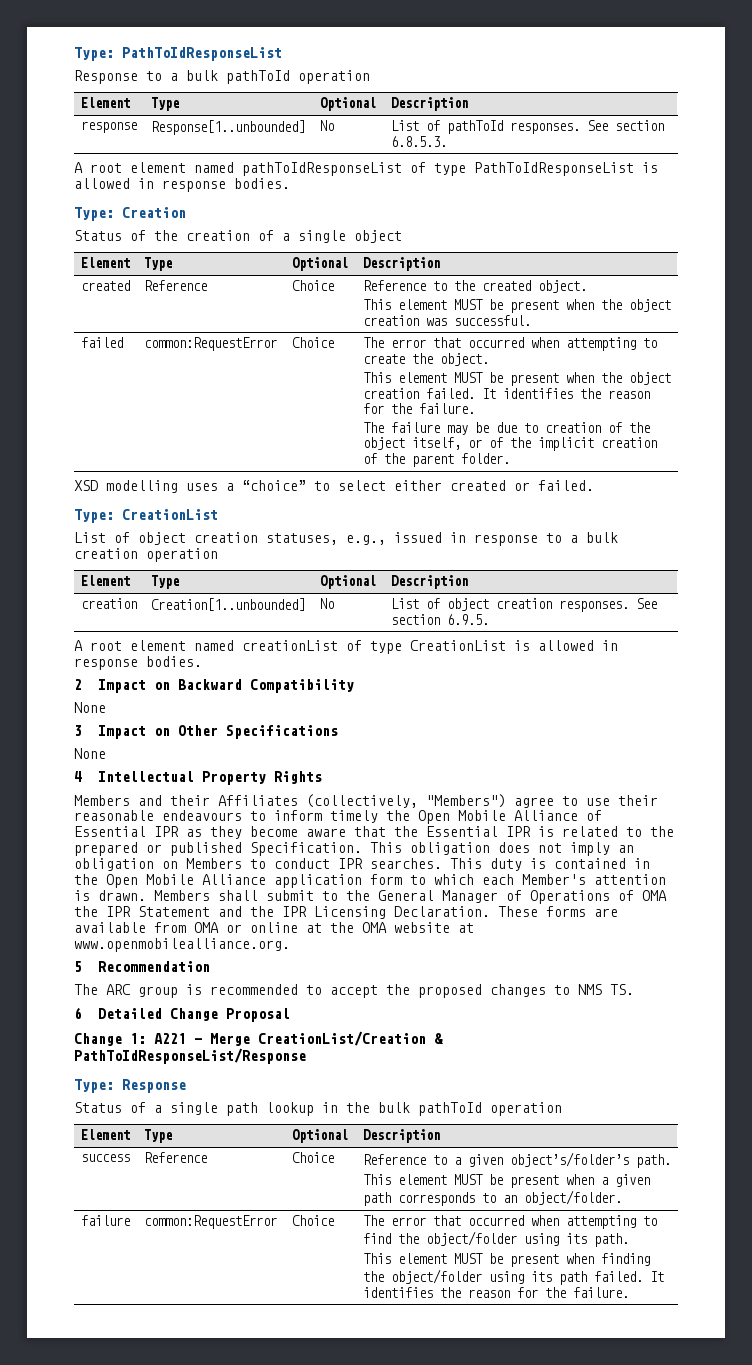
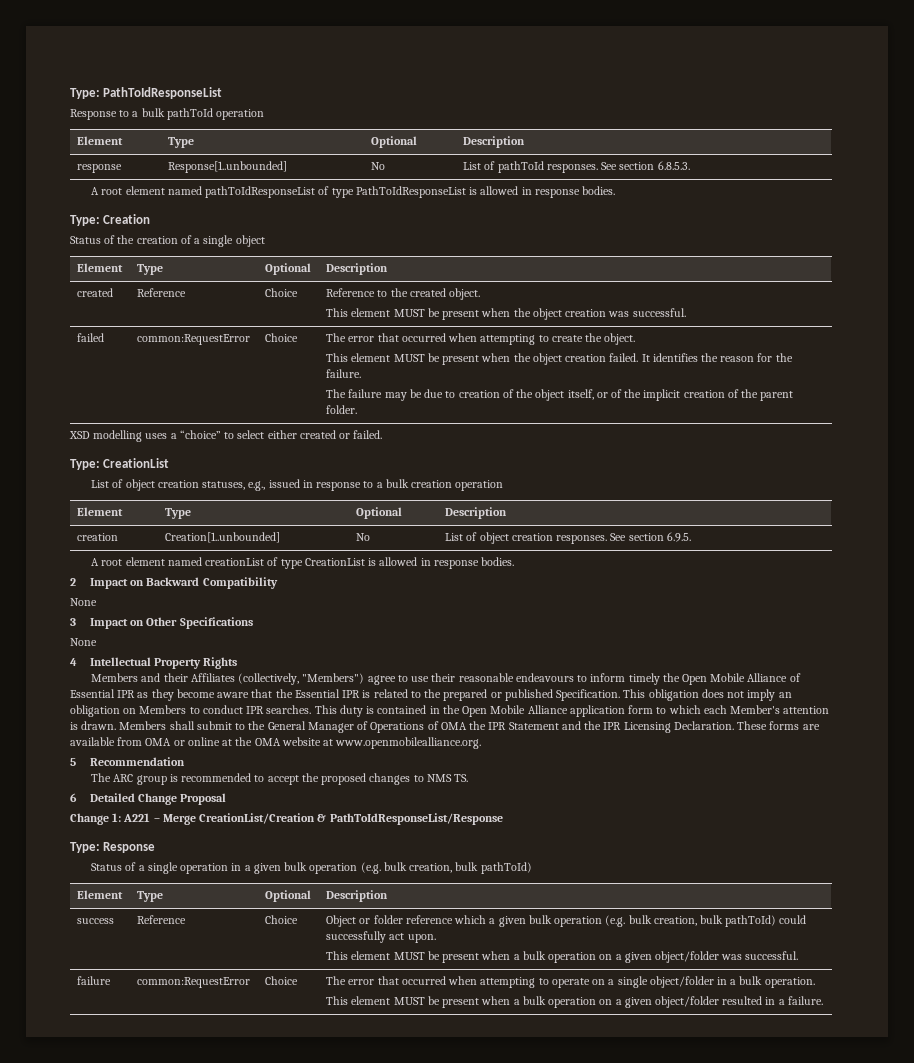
[226,1102,562,1116] path lookup in the bulk pathToId operation -> [180,862,532,874] operation in a given bulk operation (e.g. bulk creation, bulk pathToId)
[362,1152,671,1168] [362,1174,650,1188] [362,1190,622,1206] Reference to a given object’s/folder’s path. // This element MUST be present when a given path corresponds to an object/folder. -> [326,915,807,927] [326,931,436,943] [326,951,799,963] Object or folder reference which a given bulk operation (e.g. bulk creation, bulk pathToId) could successfully act upon. // This element MUST be present when a bulk operation on a given object/folder was successful.
[362,1231,629,1247] [362,1253,650,1267] [362,1269,664,1285] [362,1287,566,1298] find the object/folder using its path. // This element MUST be present when finding the object/folder using its path failed. It identifies the reason for the -> [551,976,815,988] [326,996,785,1008] operate on a single object/folder in a bulk operation. // This element MUST be present when a bulk operation on a given object/folder resulted in a

